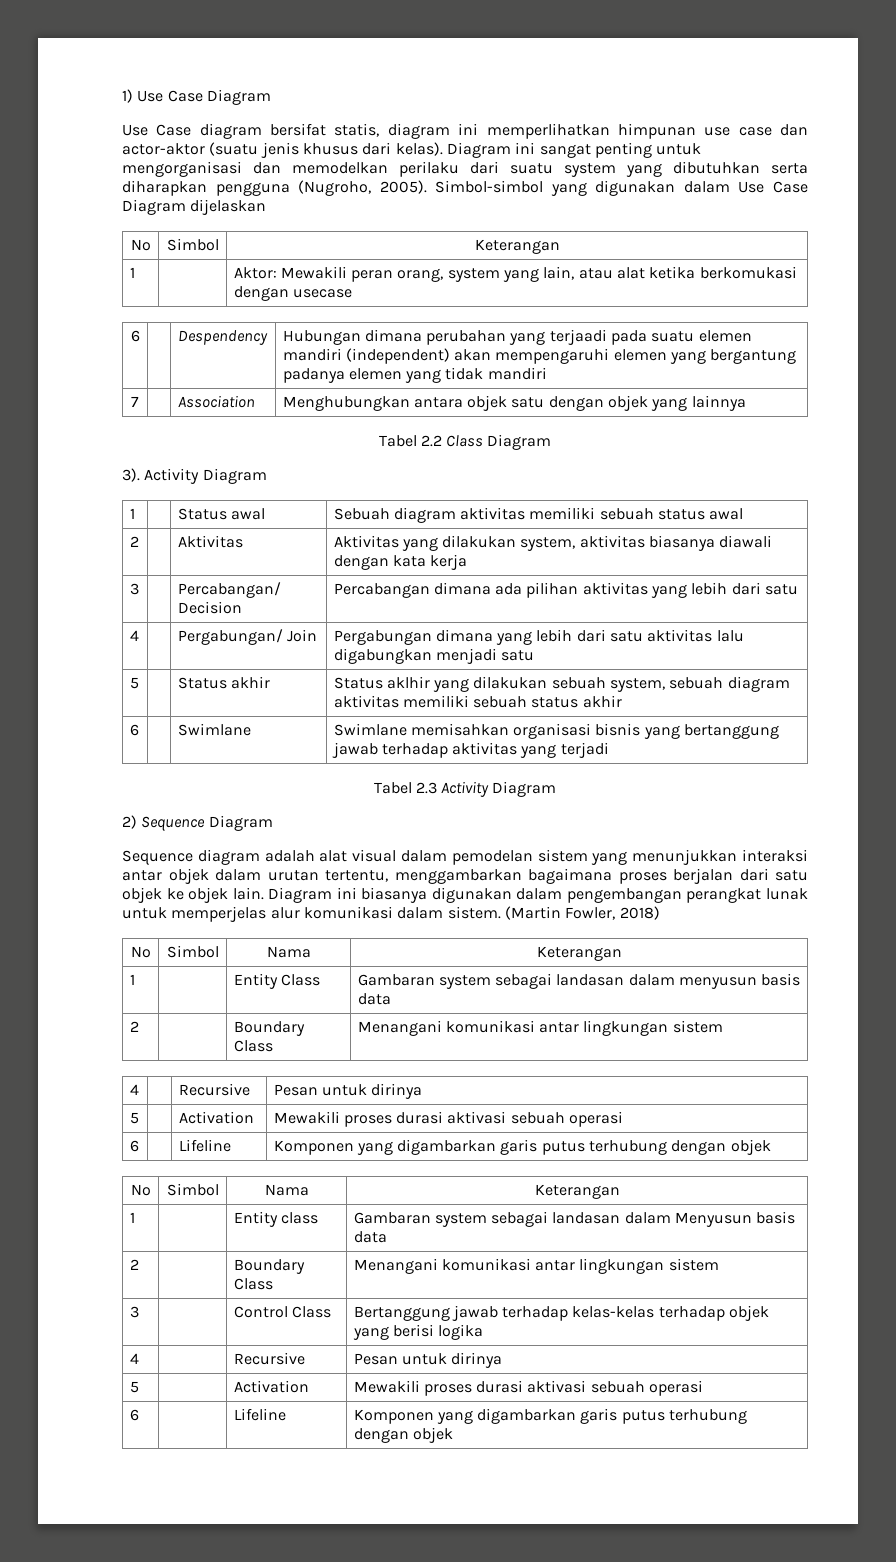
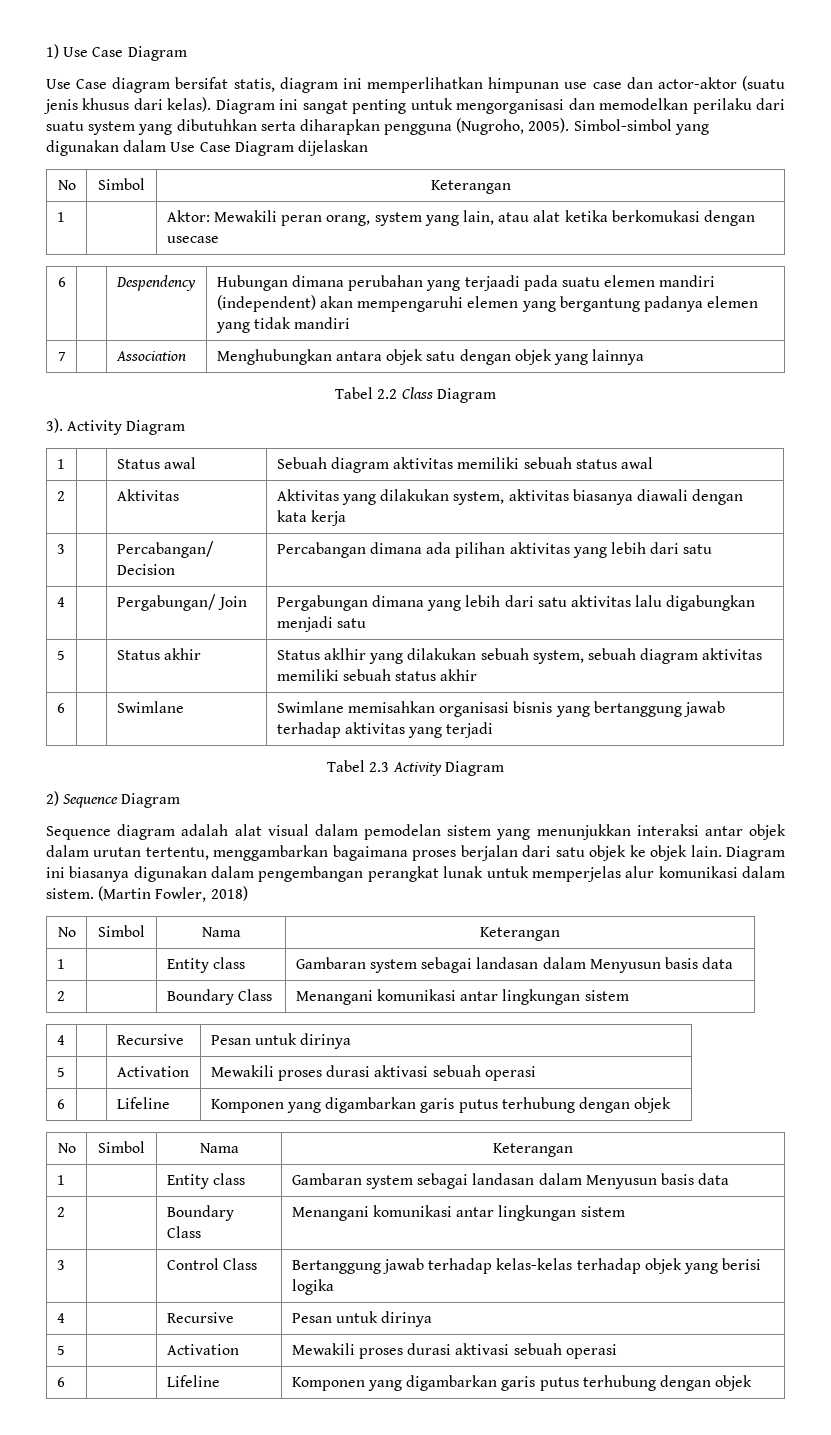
[280,974,320,986] [357,973,758,989] Class | Gambaran system sebagai landasan dalam menyusun -> [213,957,246,969] [295,957,661,973] class | Gambaran system sebagai landasan dalam Menyusun

